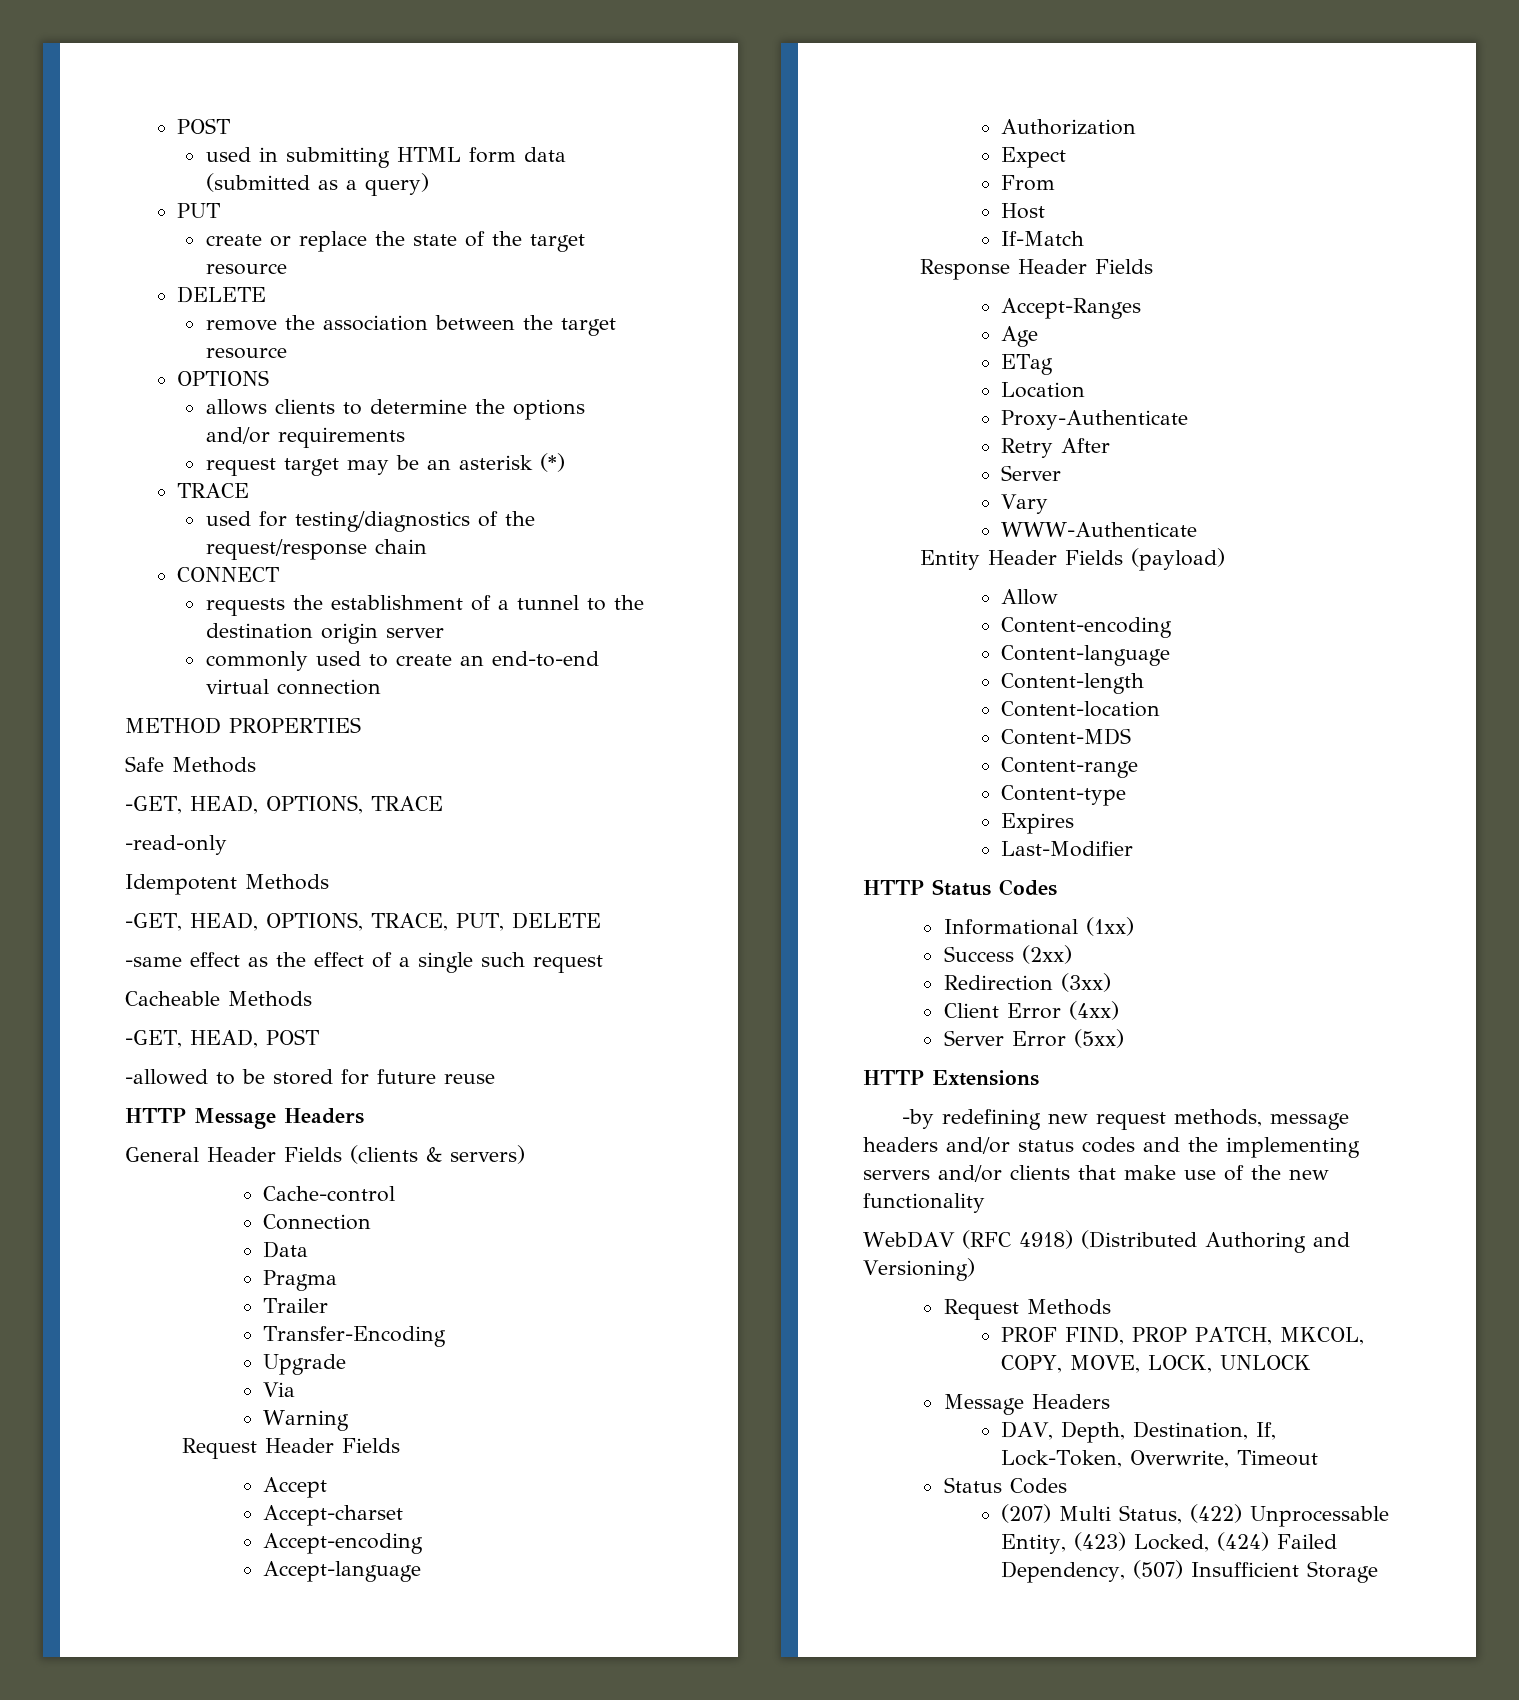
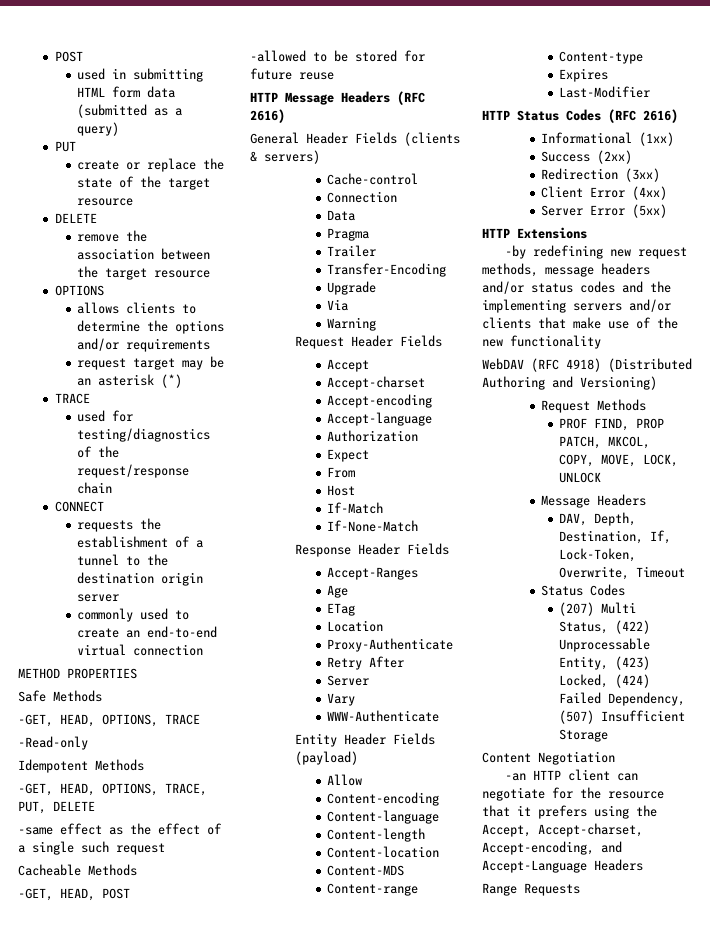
[125,835,227,855] -read-only -> [18,736,88,750] -Read-only
(364, 1116) none -> [397,91,425,105] [250,109,285,123] (RFC 2616)
(1084, 238) none -> [327,520,419,532] // If-None-Match
(1057, 887) none -> [608,109,678,123] (RFC 2616)
(1378, 1572) none -> [482,751,615,765] [505,769,639,781] [482,787,664,801] [482,805,657,819] [482,823,643,837] [482,841,622,855] [482,859,643,873] [482,883,580,896] // Content Negotiation // -an HTTP client can negotiate for the resource that it prefers using the Accept, Accept-charset, Accept-encoding, and Accept-Language Headers // Range Requests

